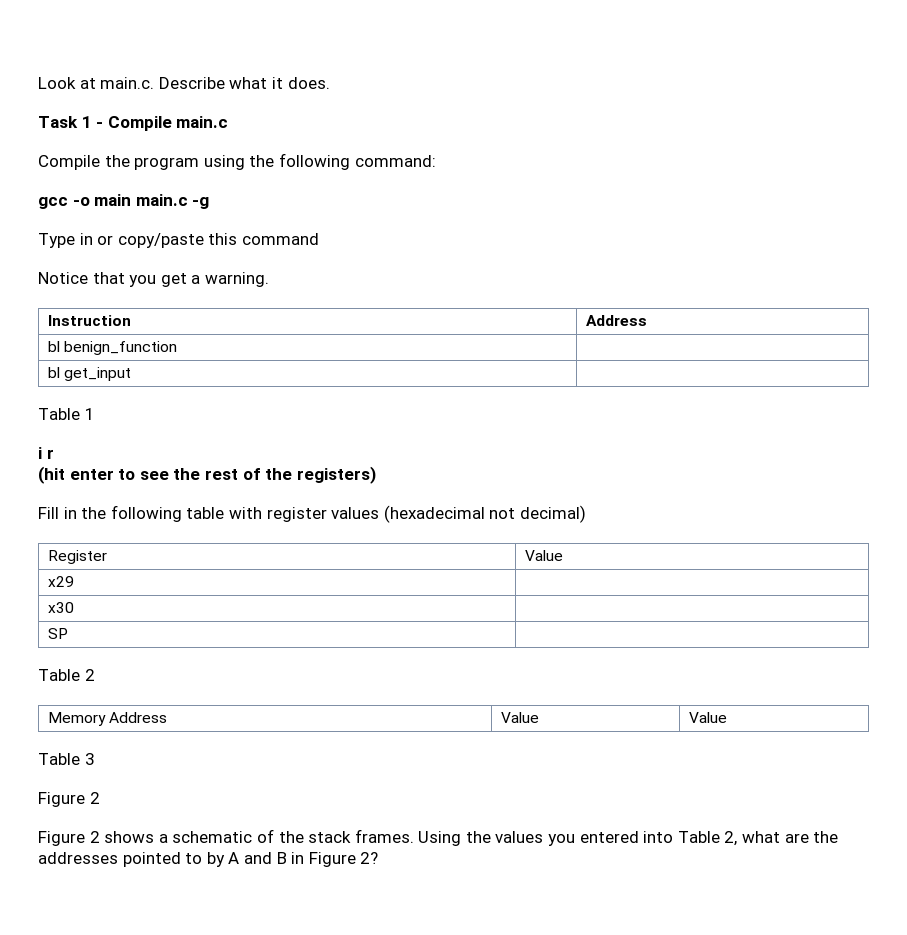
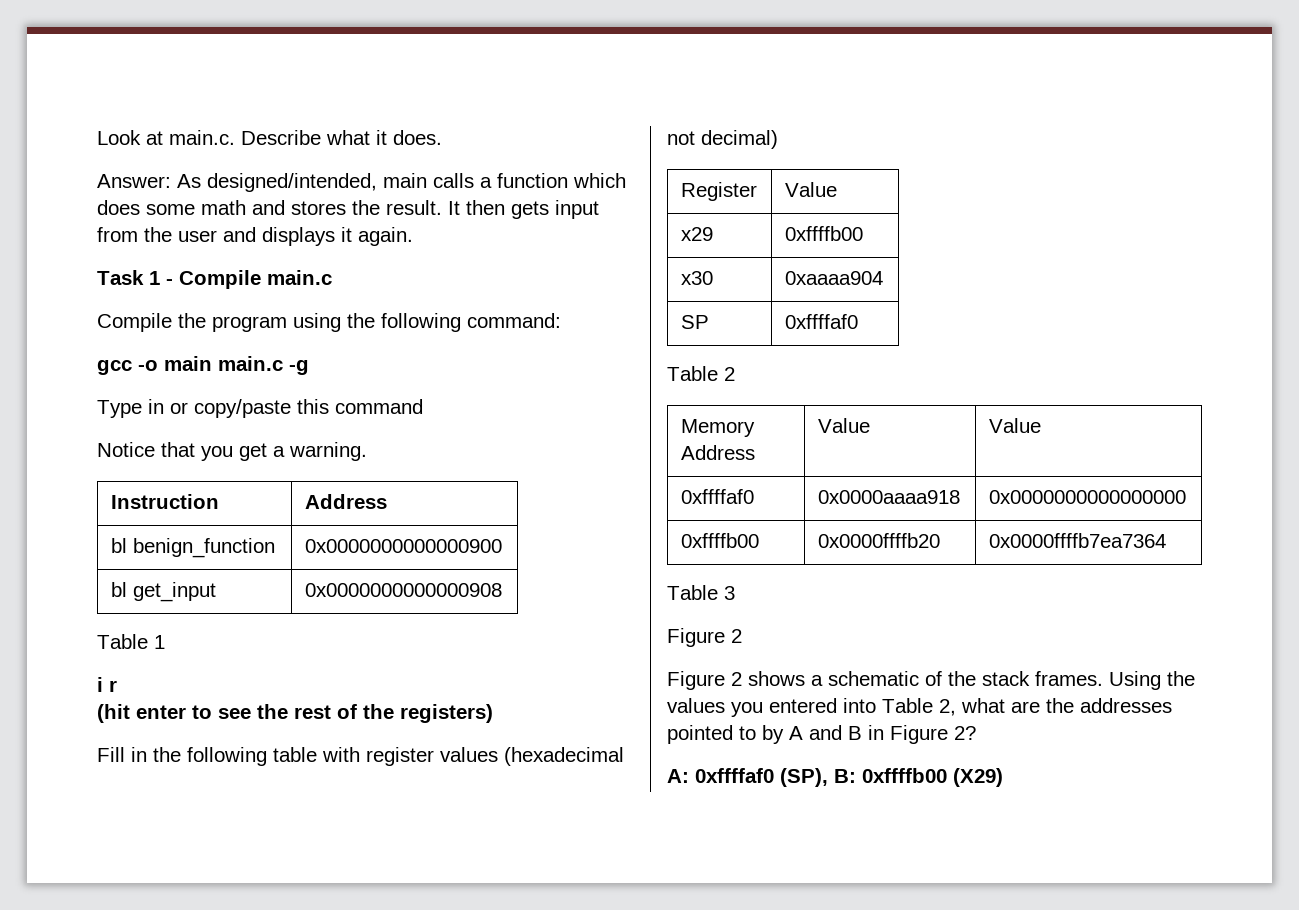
(330, 83) none -> [97,173,626,192] [97,200,599,219] [97,227,413,246] // Answer: As designed/intended, main calls a function which does some math and stores the result. It then gets input from the user and displays it again.
(178, 348) none -> [304,539,502,553] 0x0000000000000900
(132, 374) none -> [304,583,502,597] 0x0000000000000908
(74, 581) none -> [784,226,863,241] 0xffffb00
(74, 607) none -> [784,271,883,285] 0xaaaa904
(68, 633) none -> [784,314,858,329] 0xffffaf0
(727, 717) none -> [680,489,754,504] [817,490,960,504] [988,490,1186,504] [680,533,759,548] [817,533,940,548] [988,533,1166,548] // 0xffffaf0 | 0x0000aaaa918 | 0x0000000000000000 // 0xffffb00 | 0x0000ffffb20 | 0x0000ffffb7ea7364
(379, 858) none -> [667,768,1003,787] // A: 0xffffaf0 (SP), B: 0xffffb00 (X29)

